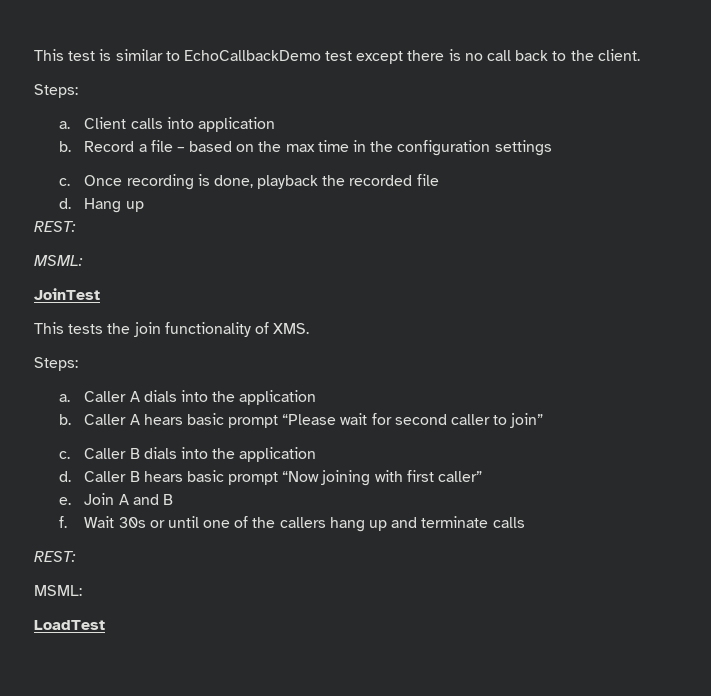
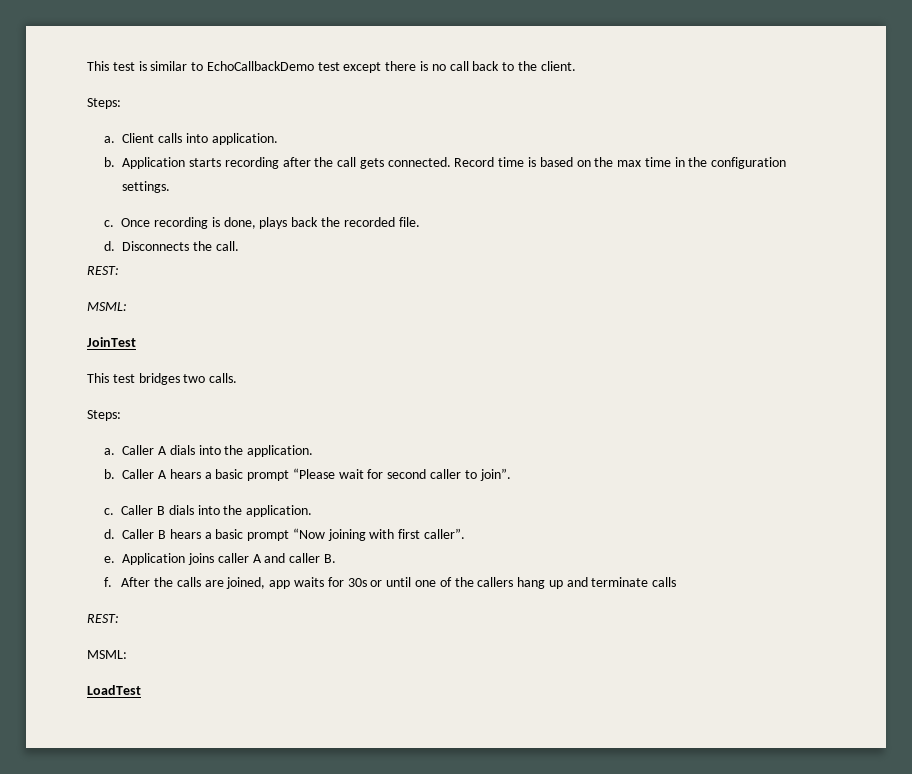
[197,117,275,132] [59,140,185,152] application // b. Record a file – -> [211,133,278,145] [104,157,536,169] application. // b. Application starts recording after the call gets connected. Record time is
[494,140,552,156] settings -> [122,181,171,193] settings.
[257,175,319,189] playback -> [259,217,319,229] plays back
[416,174,439,186] [59,198,144,213] file // d. Hang up -> [398,217,420,227] [104,241,239,251] file. // d. Disconnects the call.
[68,322,310,337] tests the join functionality of XMS. -> [112,373,238,385] test bridges two calls.
[239,390,317,405] application -> [247,445,314,457] application.
(183, 419) none -> [204,472,212,479] a
[510,413,544,428] join” -> [479,468,511,481] join”.
[239,447,317,462] application -> [246,505,313,517] application.
(183, 476) none -> [204,532,212,539] a
[438,471,483,482] caller” -> [423,528,465,539] caller”.
[84,493,173,505] [59,516,115,528] Join A and B // f. Wait -> [122,553,336,565] [104,577,344,589] Application joins caller A and caller B. // f. After the calls are joined, app waits for

